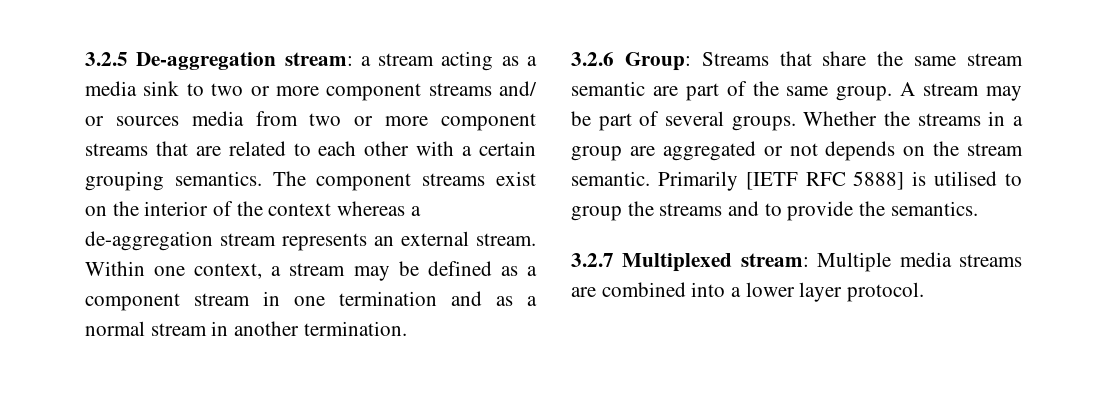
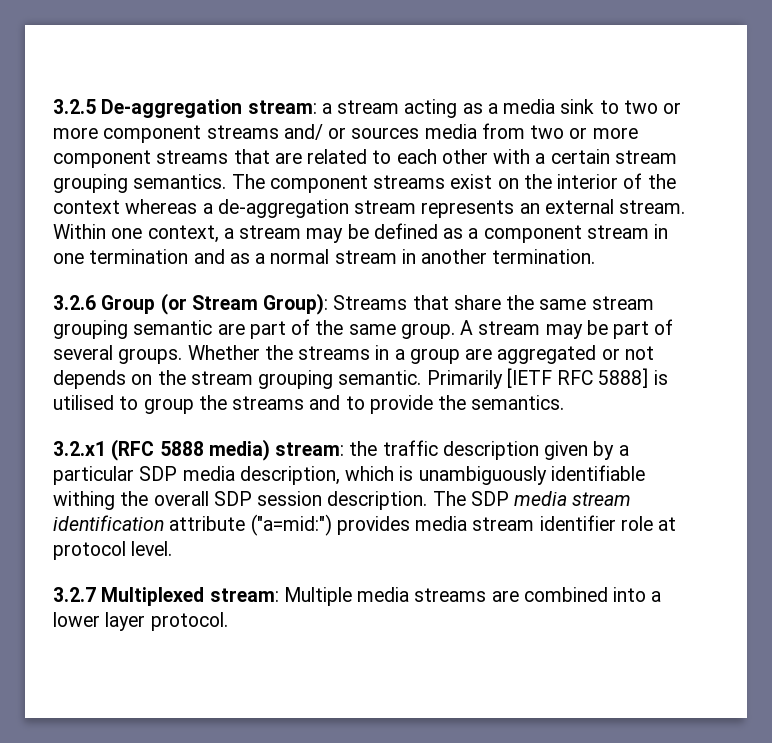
(537, 148) none -> [614,150,677,164] stream
[624,52,691,71] Group: -> [101,293,329,315] Group (or Stream Group):
(1023, 59) none -> [53,320,128,339] grouping
(1023, 149) none -> [258,370,334,389] grouping
(978, 208) none -> [53,439,629,461] [53,465,645,485] [53,491,632,510] [53,514,677,536] [53,541,173,560] // 3.2.x1 (RFC 5888 media) stream: the traffic description given by a particular SDP media description, which is unambiguously identifiable withing the overall SDP session description. The SDP media stream identification attribute ("a=mid:") provides media stream identifier role at protocol level.

